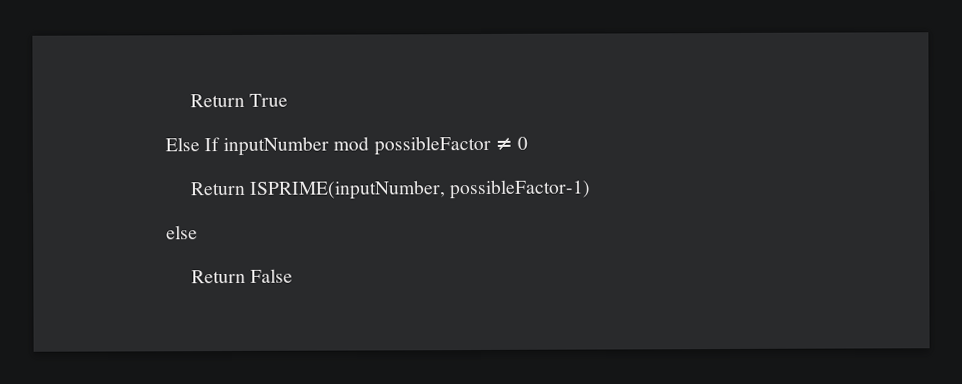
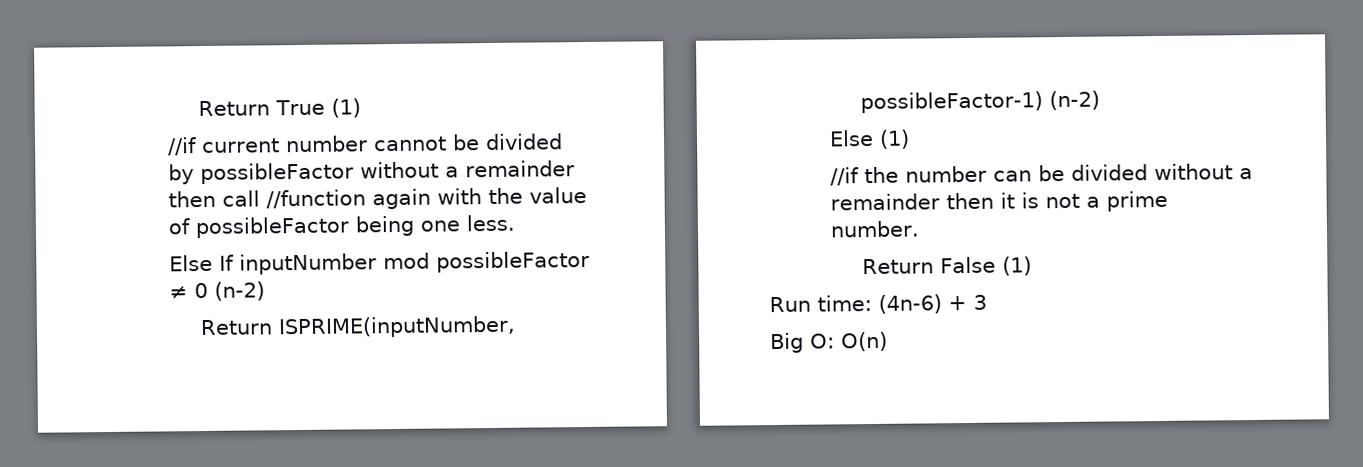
(289, 100) none -> [330,98,361,118] [166,133,563,156] [167,160,575,185] [167,186,587,210] [167,214,515,239] (1) // //if current number cannot be divided by possibleFactor without a remainder then call //function again with the value of possibleFactor being one less.
(529, 143) none -> [213,281,265,301] (n-2)
[165,225,198,240] [190,268,294,284] // else // Return False -> [1048,90,1100,111] [828,129,910,149] [829,163,1253,186] [829,190,1168,212] [829,220,920,238] [861,256,1032,276] [769,294,987,314] [770,331,888,354] (n-2) // Else (1) // //if the number can be divided without a remainder then it is not a prime number. // Return False (1) // Run time: (4n-6) + 3 // Big O: O(n)

